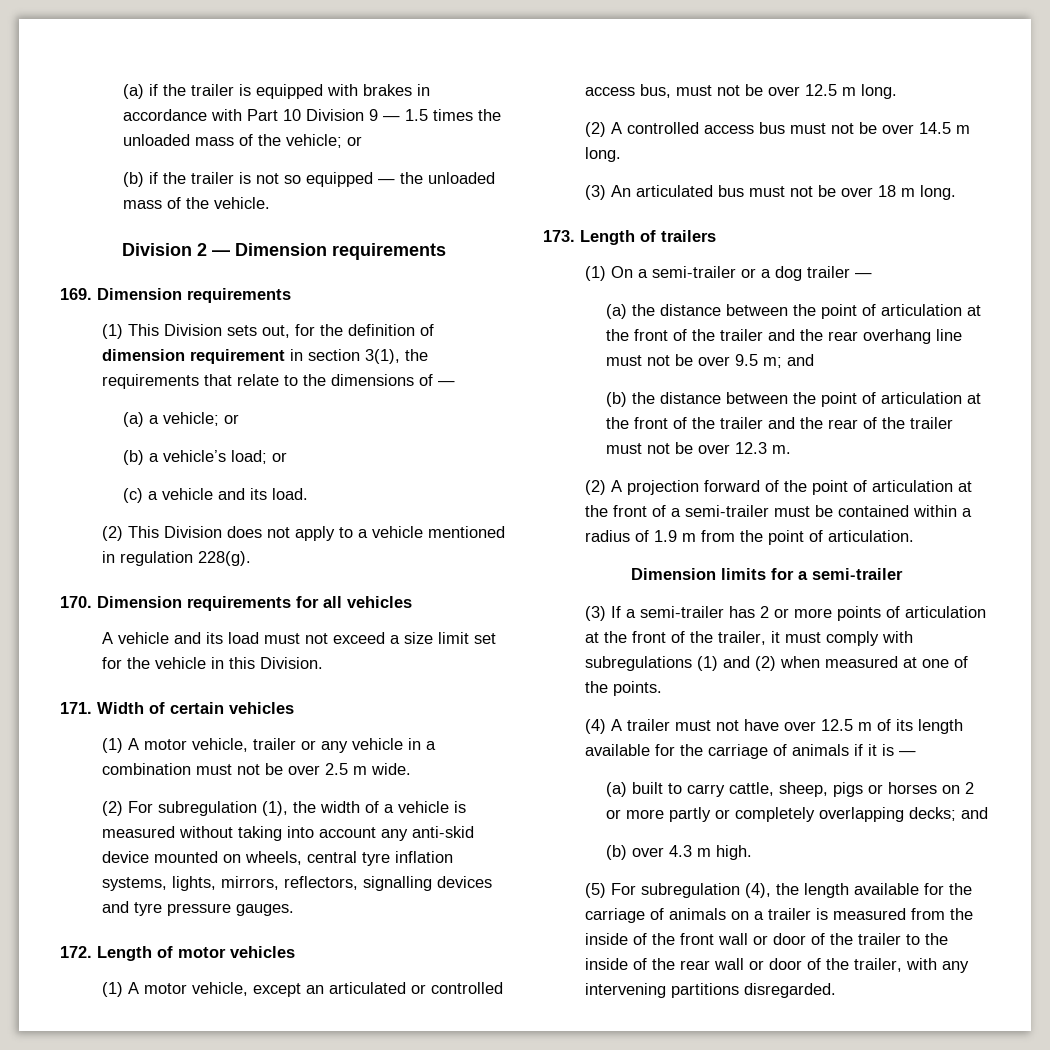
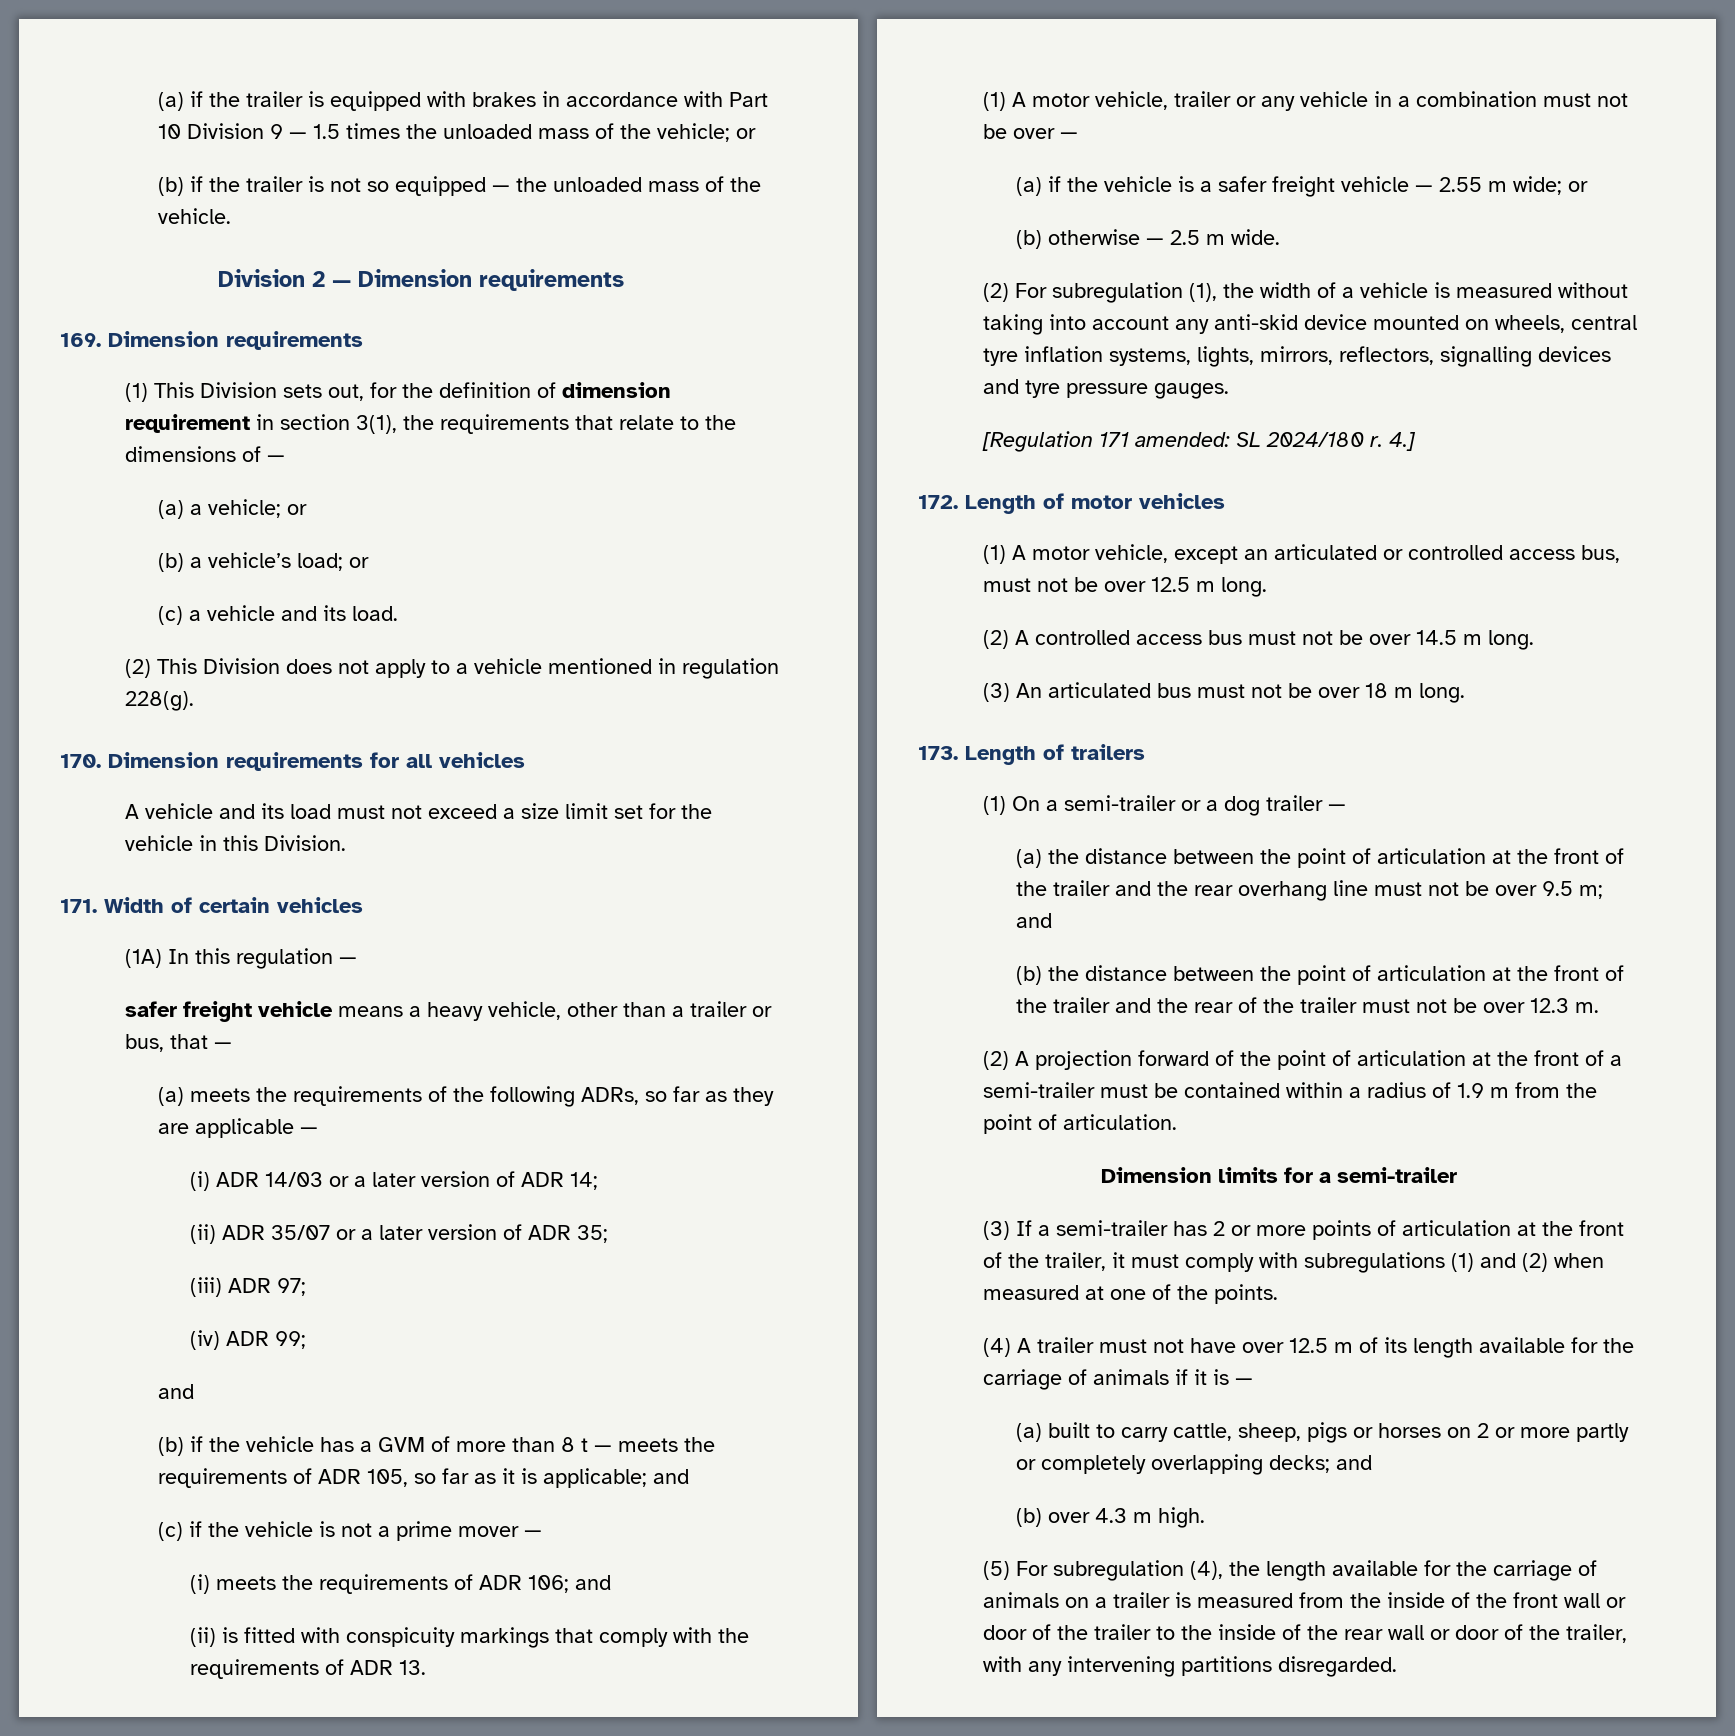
(294, 708) none -> [125,948,358,969] [125,1001,773,1022] [125,1034,233,1052] [157,1086,774,1107] [157,1118,318,1138] [190,1171,599,1191] [190,1224,609,1244] [190,1277,307,1297] [190,1330,307,1350] [157,1384,194,1399] [157,1436,715,1456] [157,1468,689,1488] [157,1521,542,1541] [190,1574,612,1594] [190,1627,750,1648] [190,1659,427,1679] // (1A) In this regulation — // safer freight vehicle means a heavy vehicle, other than a trailer or bus, that — // (a) meets the requirements of the following ADRs, so far as they are applicable — // (i) ADR 14/03 or a later version of ADR 14; // (ii) ADR 35/07 or a later version of ADR 35; // (iii) ADR 97; // (iv) ADR 99; // and // (b) if the vehicle has a GVM of more than 8 t — meets the requirements of ADR 105, so far as it is applicable; and // (c) if the vehicle is not a prime mover — // (i) meets the requirements of ADR 106; and // (ii) is fitted with conspicuity markings that comply with the requirements of ADR 13.
(320, 770) none -> [1060,132,1079,139] [1015,176,1588,197] [1015,229,1164,249] — // (a) if the vehicle is a safer freight vehicle — 2.55 m wide; or // (b) otherwise —
(294, 910) none -> [982,431,1417,452] // [Regulation 171 amended: SL 2024/180 r. 4.]

